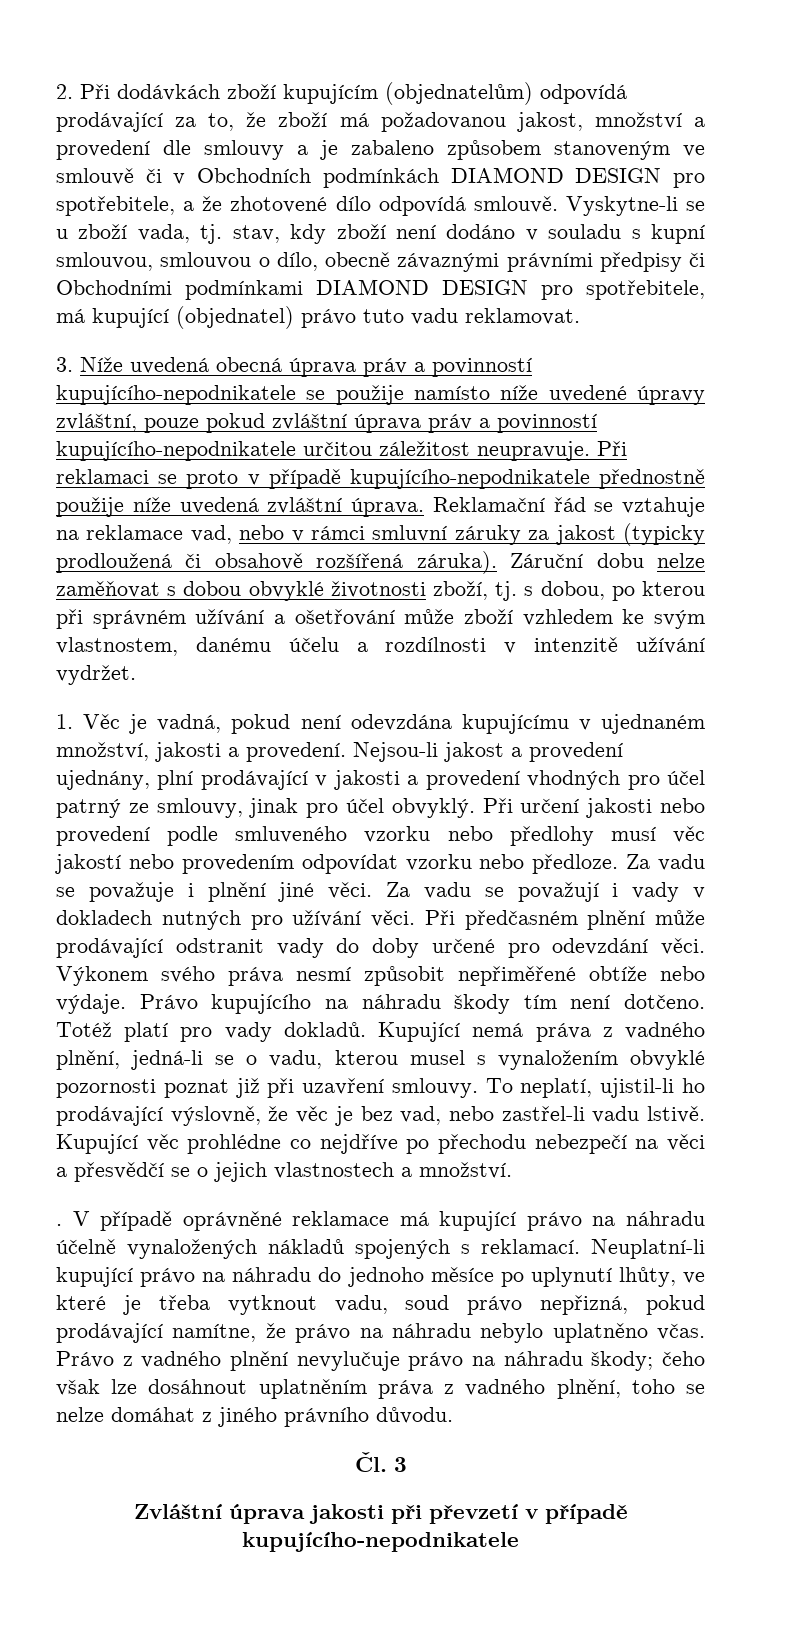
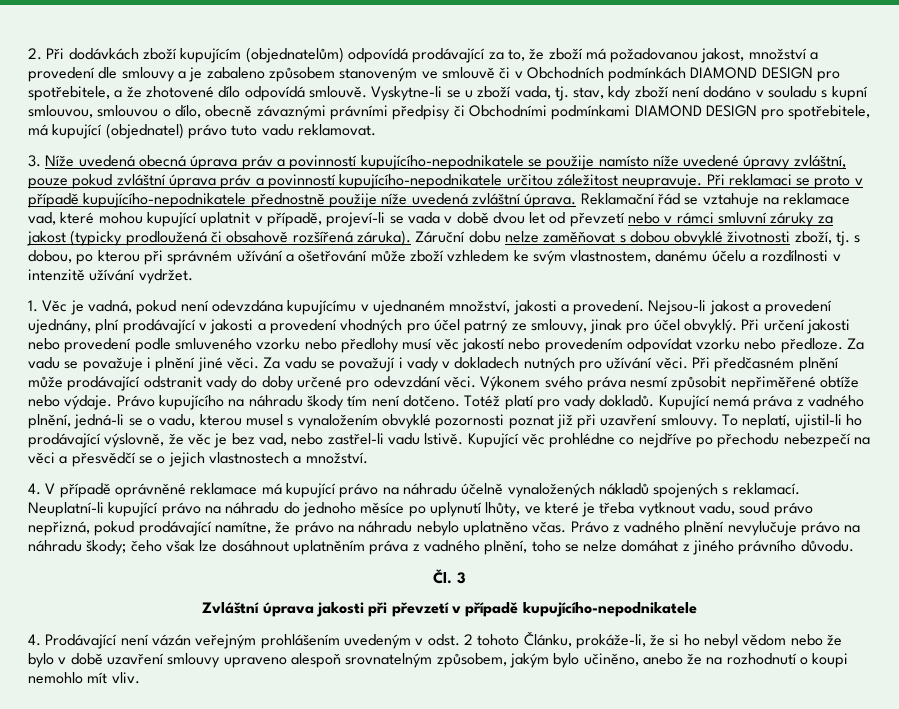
(232, 534) none -> [60,212,625,227] které mohou kupující uplatnit v případě, projeví-li se vada v době dvou let od převzetí
[56,1224,62,1226] . -> [28,483,41,495] 4.
(519, 1542) none -> [28,631,843,649] [28,653,849,668] [28,672,140,684] // 4. Prodávající není vázán veřejným prohlášením uvedeným v odst. 2 tohoto Článku, prokáže-li, že si ho nebyl vědom nebo že bylo v době uzavření smlouvy upraveno alespoň srovnatelným způsobem, jakým bylo učiněno, anebo že na rozhodnutí o koupi nemohlo mít vliv.

